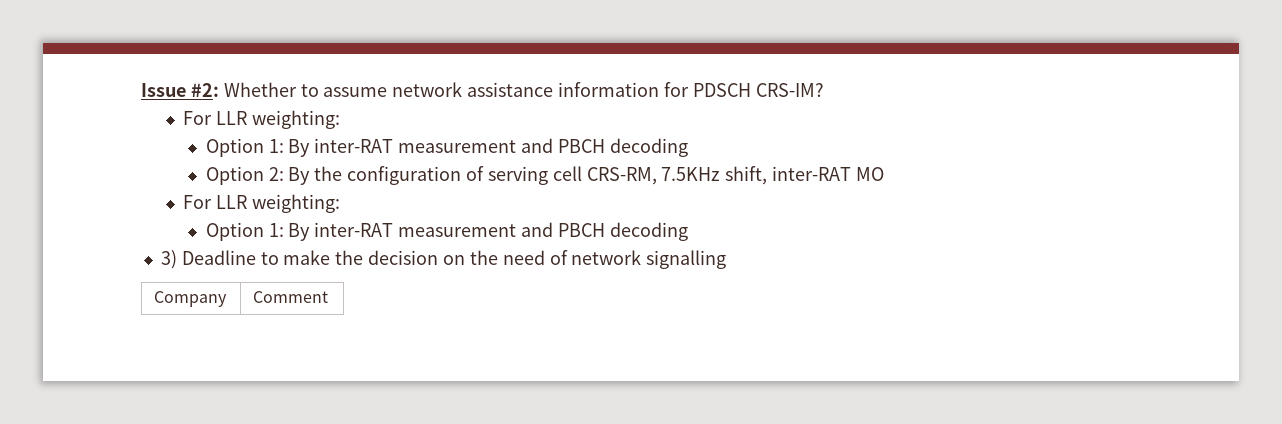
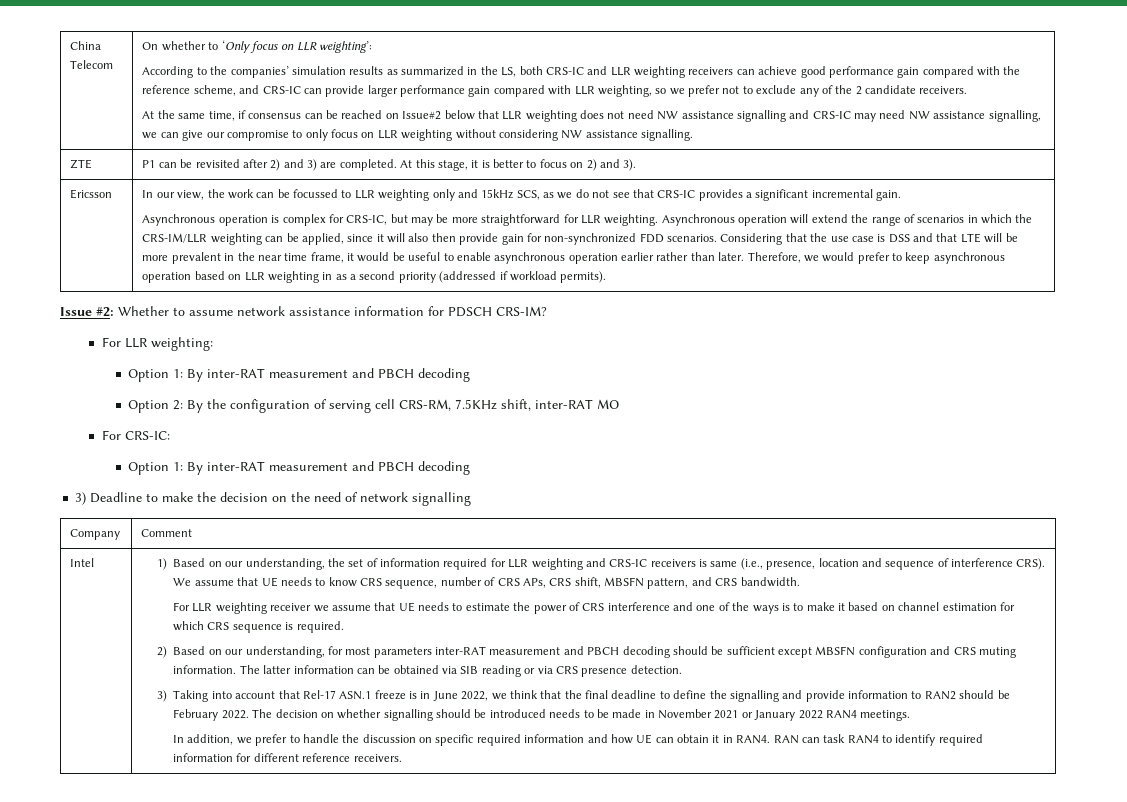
(141, 90) none -> [70,41,102,50] [70,60,114,69] [142,40,373,53] [142,66,1021,78] [142,85,968,97] [142,110,1041,122] [142,129,694,141] [70,159,93,169] [142,159,637,171] [70,189,113,199] [142,189,902,201] [142,214,1033,226] [142,233,1018,245] [142,252,1005,264] [142,271,607,283] China Telecom | On whether to ‘Only focus on LLR weighting’: // According to the companies’ simulation results as summarized in the LS, both CRS-IC and LLR weighting receivers can achieve good performance gain compared with the reference scheme, and CRS-IC can provide larger performance gain compared with LLR weighting, so we prefer not to exclude any of the 2 candidate receivers. // At the same time, if consensus can be reached on Issue#2 below that LLR weighting does not need NW assistance signalling and CRS-IC may need NW assistance signalling, we can give our compromise to only focus on LLR weighting without considering NW assistance signalling. // ZTE | P1 can be revisited after 2) and 3) are completed. At this stage, it is better to focus on 2) and 3). // Ericsson | In our view, the work can be focussed to LLR weighting only and 15kHz SCS, as we do not see that CRS-IC provides a significant incremental gain. // Asynchronous operation is complex for CRS-IC, but may be more straightforward for LLR weighting. Asynchronous operation will extend the range of scenarios in which the CRS-IM/LLR weighting can be applied, since it will also then provide gain for non-synchronized FDD scenarios. Considering that the use case is DSS and that LTE will be more prevalent in the near time frame, it would be useful to enable asynchronous operation earlier rather than later. Therefore, we would prefer to keep asynchronous operation based on LLR weighting in as a second priority (addressed if workload permits). //
[216,194,340,213] LLR weighting: -> [124,431,170,440] CRS-IC:
(329, 297) none -> [70,558,95,567] [157,558,1046,570] [173,577,800,589] [173,602,1015,614] [173,621,344,633] [157,646,1016,658] [173,665,682,677] [157,690,1010,702] [173,709,911,721] [173,734,983,746] [173,753,402,762] // Intel | 1) Based on our understanding, the set of information required for LLR weighting and CRS-IC receivers is same (i.e., presence, location and sequence of interference CRS). We assume that UE needs to know CRS sequence, number of CRS APs, CRS shift, MBSFN pattern, and CRS bandwidth. // For LLR weighting receiver we assume that UE needs to estimate the power of CRS interference and one of the ways is to make it based on channel estimation for which CRS sequence is required. // 2) Based on our understanding, for most parameters inter-RAT measurement and PBCH decoding should be sufficient except MBSFN configuration and CRS muting information. The latter information can be obtained via SIB reading or via CRS presence detection. // 3) Taking into account that Rel-17 ASN.1 freeze is in June 2022, we think that the final deadline to define the signalling and provide information to RAN2 should be February 2022. The decision on whether signalling should be introduced needs to be made in November 2021 or January 2022 RAN4 meetings. // In addition, we prefer to handle the discussion on specific required information and how UE can obtain it in RAN4. RAN can task RAN4 to identify required information for different reference receivers.

